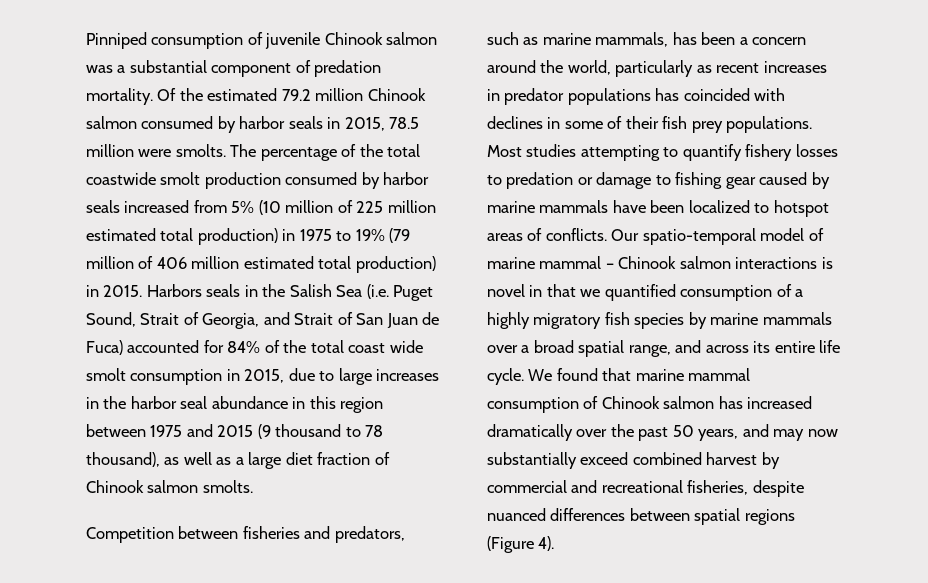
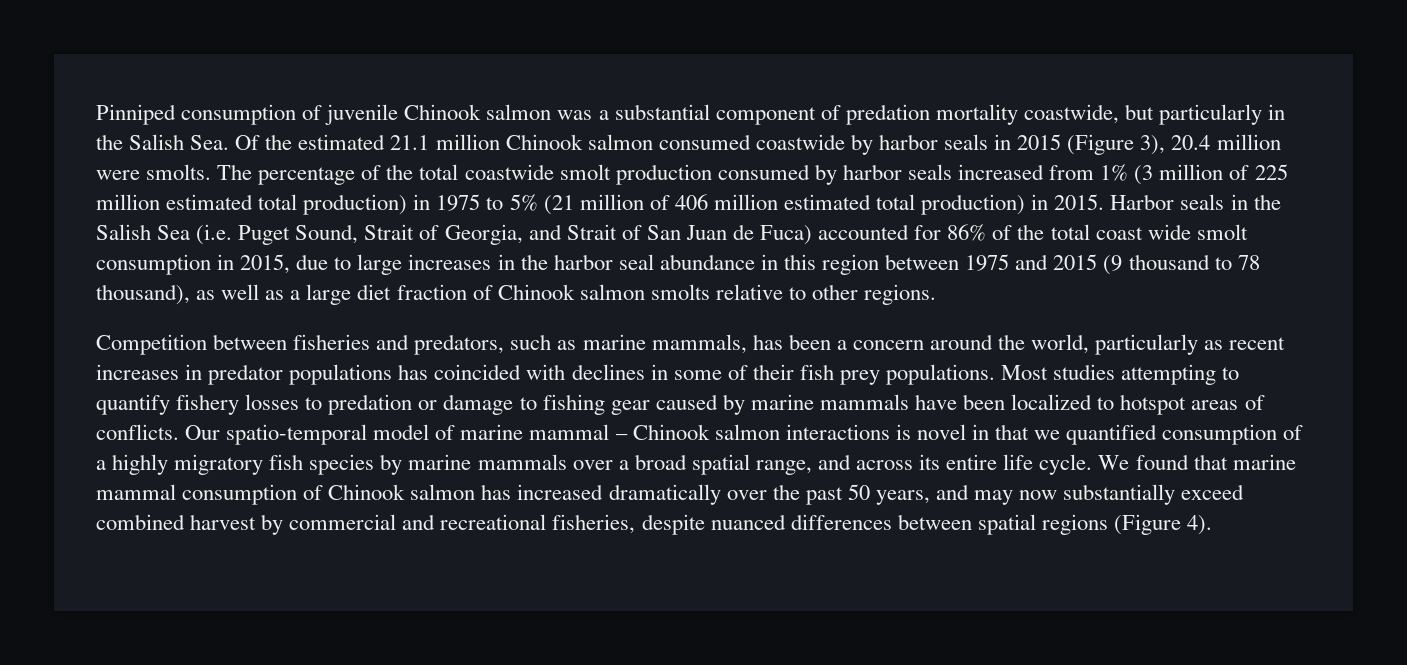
[86,88,153,105] mortality. -> [935,104,1286,125] [96,134,230,150] mortality coastwide, but particularly in the Salish Sea.
[281,89,311,101] 79.2 -> [390,135,430,150] 21.1
(214, 122) none -> [755,134,845,150] coastwide
[344,117,420,131] 2015, 78.5 -> [1017,134,1211,155] 2015 (Figure 3), 20.4
[231,200,281,215] 5% (10 -> [1100,164,1154,185] 1% (3
[355,228,411,243] 19% (79 -> [509,194,574,215] 5% (21
[146,284,202,297] Harbors -> [1110,194,1175,210] Harbor
[227,341,261,353] 84% -> [947,224,987,241] 86%
[202,480,253,493] smolts. -> [650,284,937,305] smolts relative to other regions.

